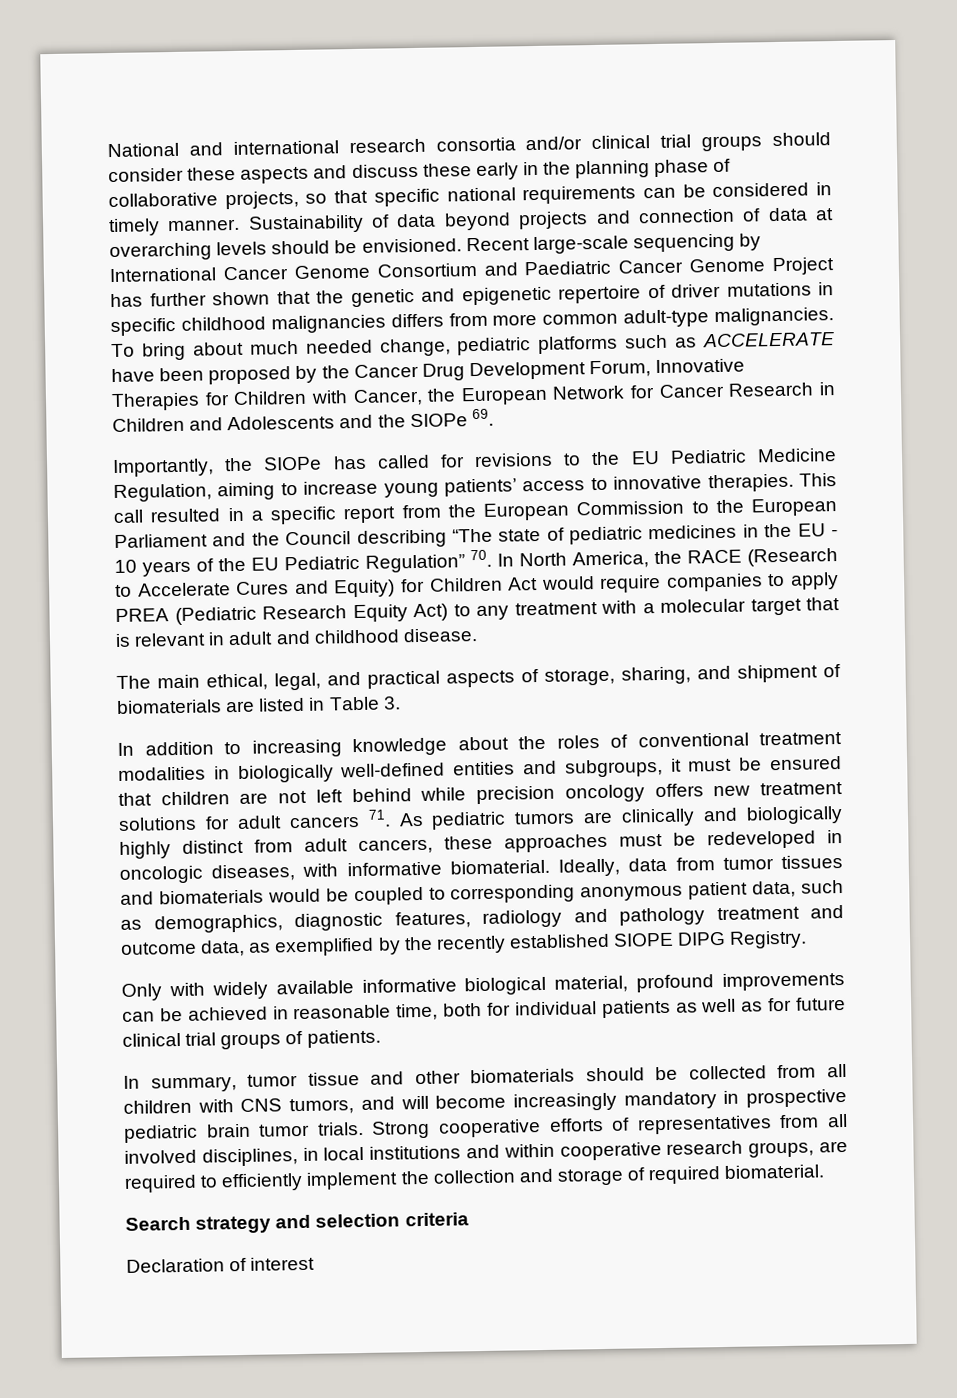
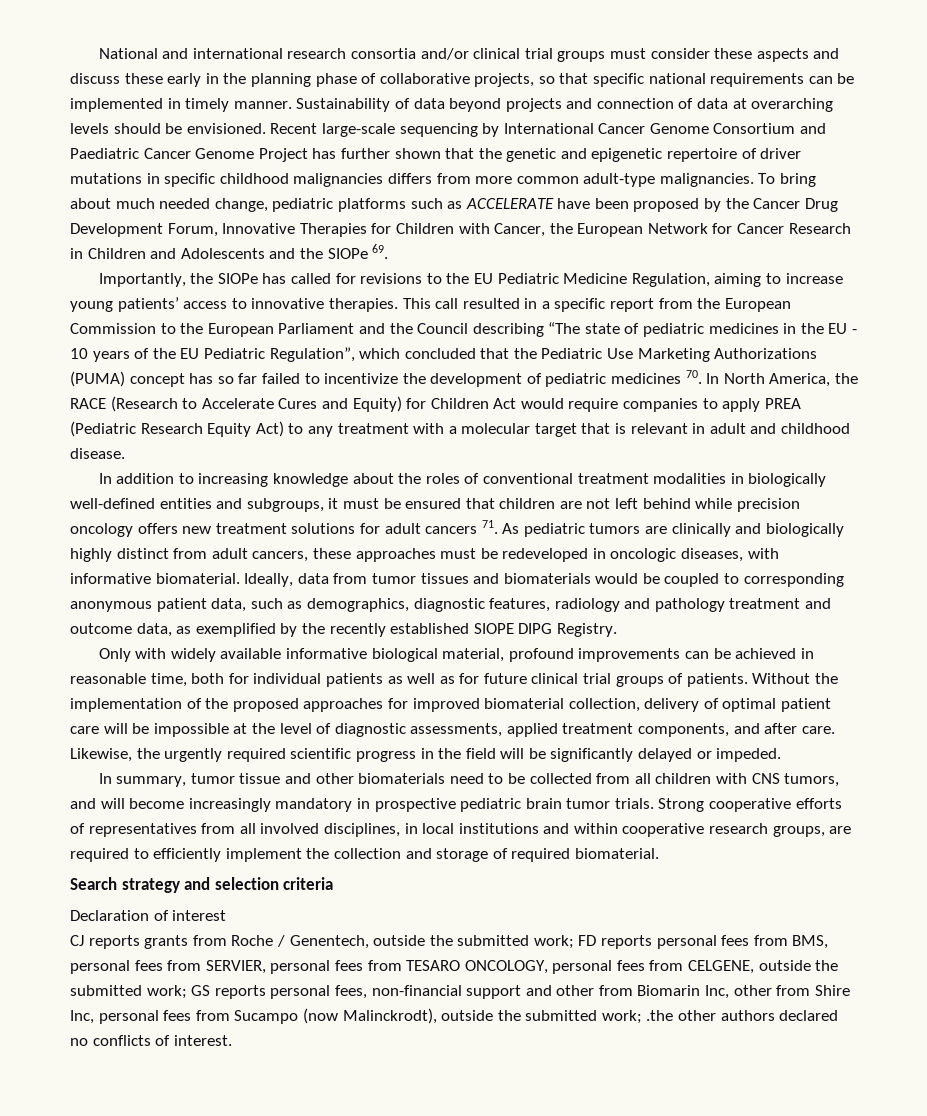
[772,132,832,147] should -> [610,48,647,59] must
[712,182,810,198] considered -> [70,98,163,112] implemented
[365,554,465,573] Regulation” -> [269,347,818,362] [70,371,682,387] Regulation”, which concluded that the Pediatric Use Marketing Authorizations (PUMA) concept has so far failed to incentivize the development of pediatric medicines
[116,663,841,691] [116,696,401,714] // The main ethical, legal, and practical aspects of storage, sharing, and shipment of biomaterials are listed in Table 3. -> (125, 453) none
(381, 1038) none -> [752,673,839,684] [70,698,832,712] [70,723,835,737] [70,748,782,762] Without the implementation of the proposed approaches for improved biomaterial collection, delivery of optimal patient care will be impossible at the level of diagnostic assessments, applied treatment components, and after care. Likewise, the urgently required scientific progress in the field will be significantly delayed or impeded.
[585,1067,645,1082] should -> [449,773,504,784] need to
(316, 1263) none -> [70,935,829,949] [70,960,839,974] [70,985,850,999] [70,1008,839,1024] [70,1035,232,1046] // CJ reports grants from Roche / Genentech, outside the submitted work; FD reports personal fees from BMS, personal fees from SERVIER, personal fees from TESARO ONCOLOGY, personal fees from CELGENE, outside the submitted work; GS reports personal fees, non-financial support and other from Biomarin Inc, other from Shire Inc, personal fees from Sucampo (now Malinckrodt), outside the submitted work; .the other authors declared no conflicts of interest.

